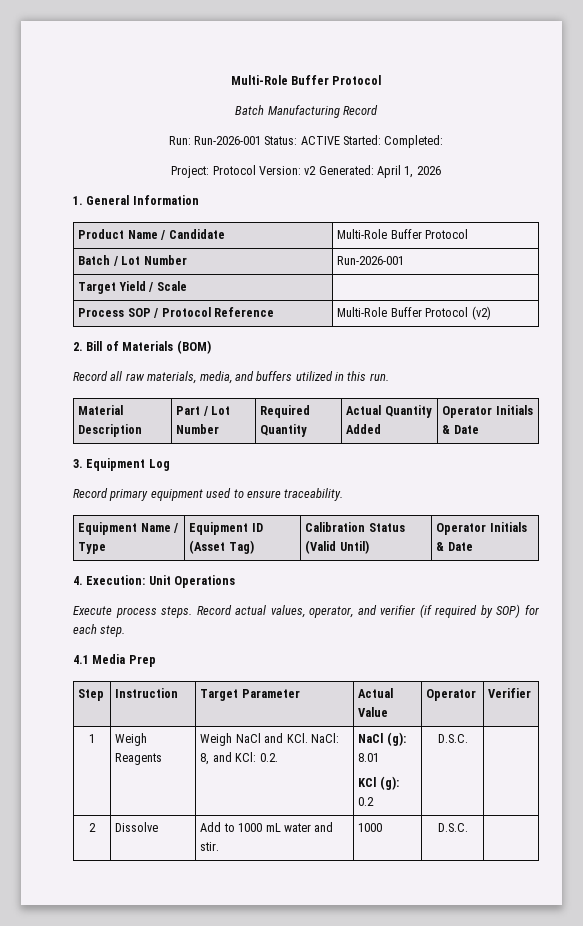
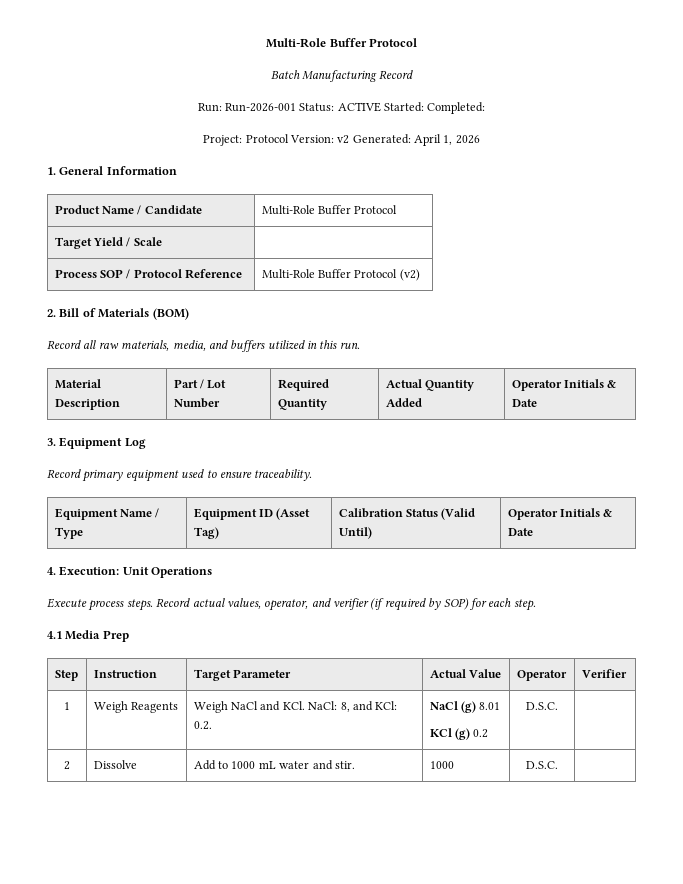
[78,255,187,266] [337,256,405,265] // Batch / Lot Number | Run-2026-001 -> (398, 209) none
[386,732,406,746] (g): -> [461,701,477,713] (g)
[379,776,399,790] (g): -> [455,728,471,740] (g)

